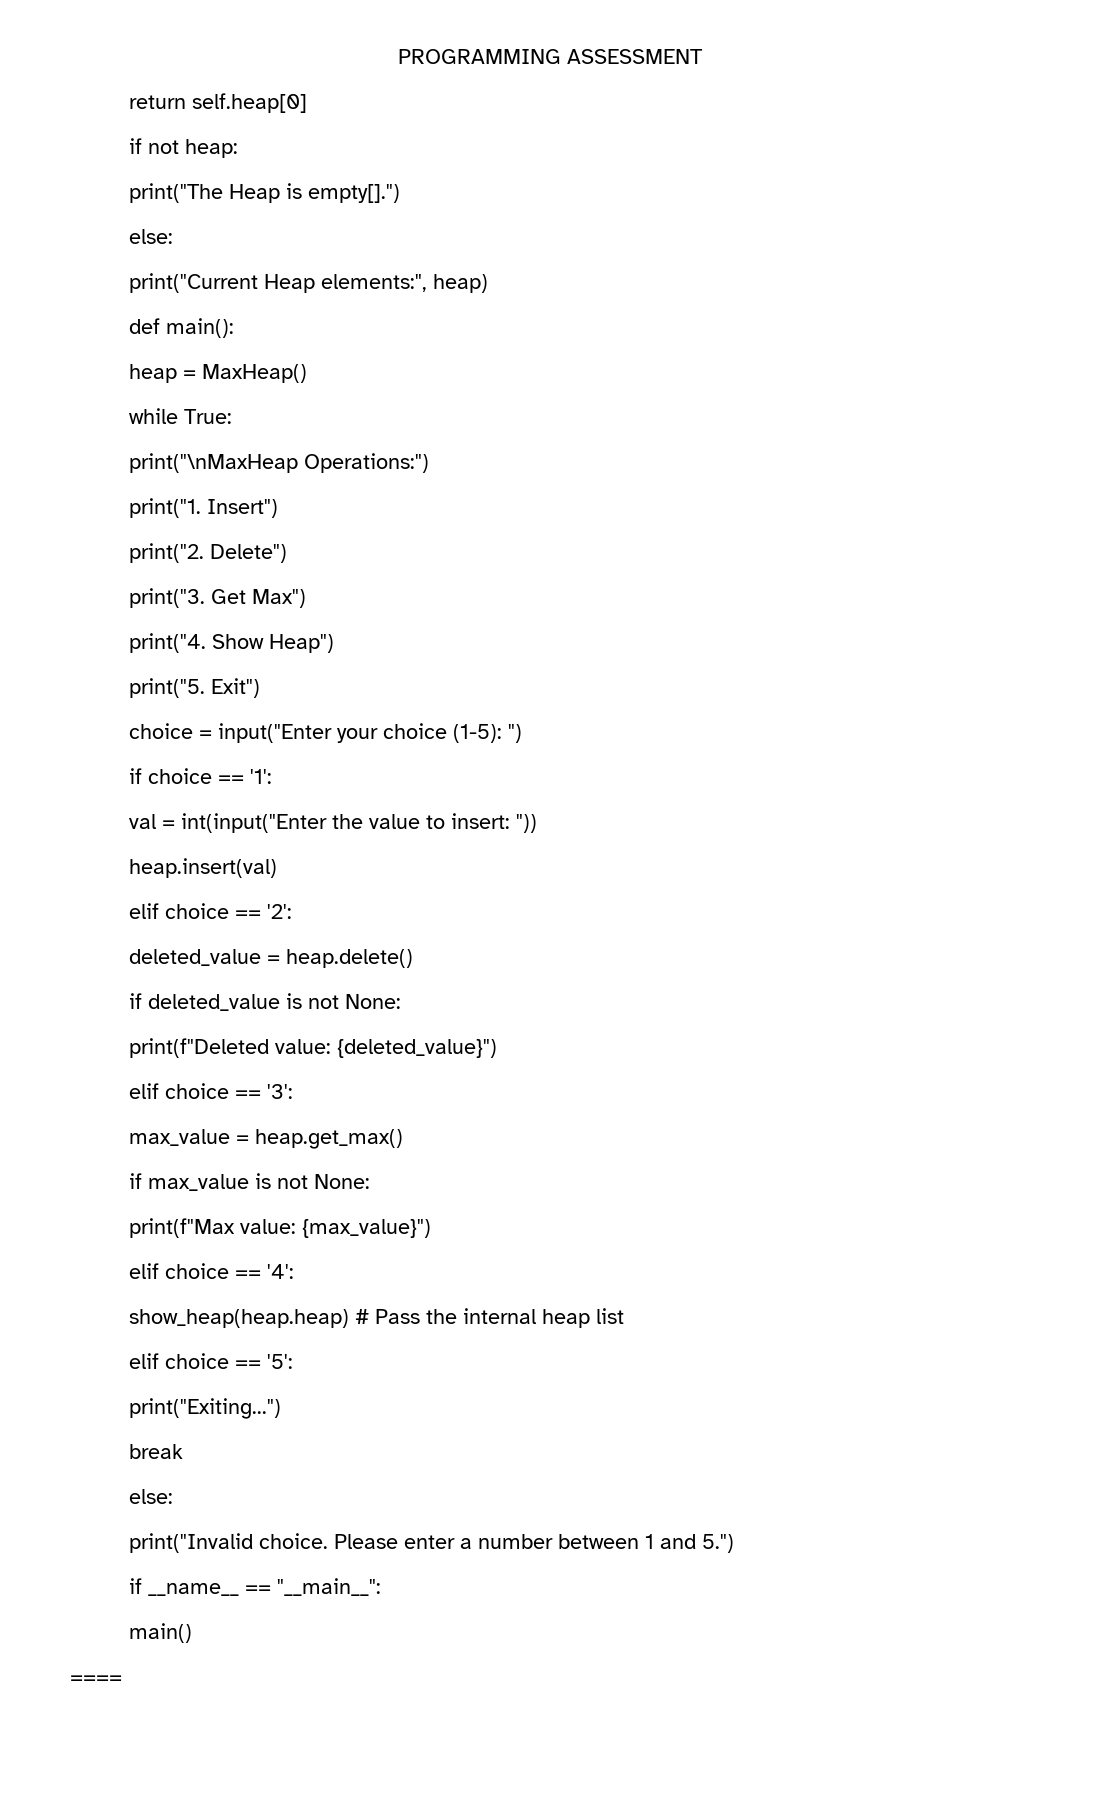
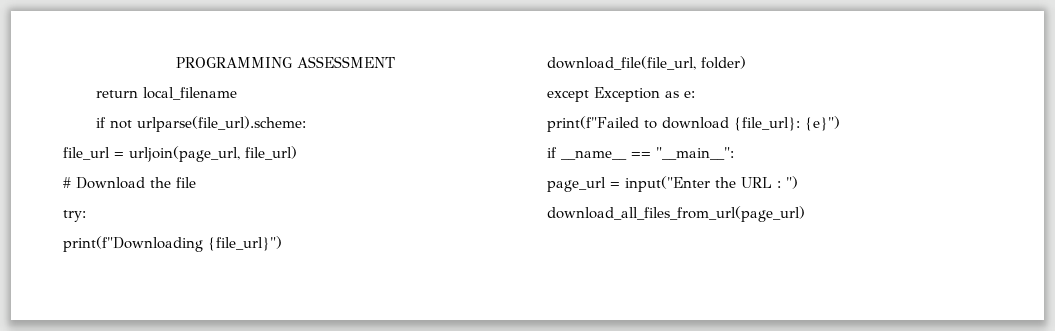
[191,93,307,113] self.heap[0] -> [143,87,238,100] local_filename
[184,139,238,158] [128,183,400,203] [128,229,173,244] [128,273,488,293] [128,318,234,338] [128,364,307,383] [128,408,232,424] [128,453,429,473] [128,498,278,518] [128,543,287,563] [128,588,306,608] [128,633,334,653] [128,678,260,698] [128,723,522,743] [128,768,272,784] [128,813,537,833] [128,858,277,878] [128,903,292,919] [128,949,413,968] [128,993,401,1011] [128,1038,497,1058] [128,1083,293,1099] [128,1129,403,1149] [128,1173,370,1191] [128,1218,431,1238] [128,1263,294,1279] [128,1308,624,1328] [128,1353,293,1369] [128,1398,281,1419] [128,1444,183,1459] [128,1489,173,1504] [128,1533,734,1553] [128,1578,381,1596] [128,1623,192,1643] [70,1675,122,1684] heap: // print("The Heap is empty[].") // else: // print("Current Heap elements:", heap) // def main(): // heap = MaxHeap() // while True: // print("\nMaxHeap Operations:") // print("1. Insert") // print("2. Delete") // print("3. Get Max") // print("4. Show Heap") // print("5. Exit") // choice = input("Enter your choice (1-5): ") // if choice == '1': // val = int(input("Enter the value to insert: ")) // heap.insert(val) // elif choice == '2': // deleted_value = heap.delete() // if deleted_value is not None: // print(f"Deleted value: {deleted_value}") // elif choice == '3': // max_value = heap.get_max() // if max_value is not None: // print(f"Max value: {max_value}") // elif choice == '4': // show_heap(heap.heap) # Pass the internal heap list // elif choice == '5': // print("Exiting...") // break // else: // print("Invalid choice. Please enter a number between 1 and 5.") // if __name__ == "__main__": // main() // ==== -> [137,116,307,132] [63,146,297,162] [63,177,196,189] [63,210,86,222] [63,236,282,252] [547,56,746,70] [547,87,695,102] [547,116,840,132] [547,147,734,160] [547,176,798,192] [547,206,805,222] urlparse(file_url).scheme: // file_url = urljoin(page_url, file_url) // # Download the file // try: // print(f"Downloading {file_url}") // download_file(file_url, folder) // except Exception as e: // print(f"Failed to download {file_url}: {e}") // if __name__ == "__main__": // page_url = input("Enter the URL : ") // download_all_files_from_url(page_url)

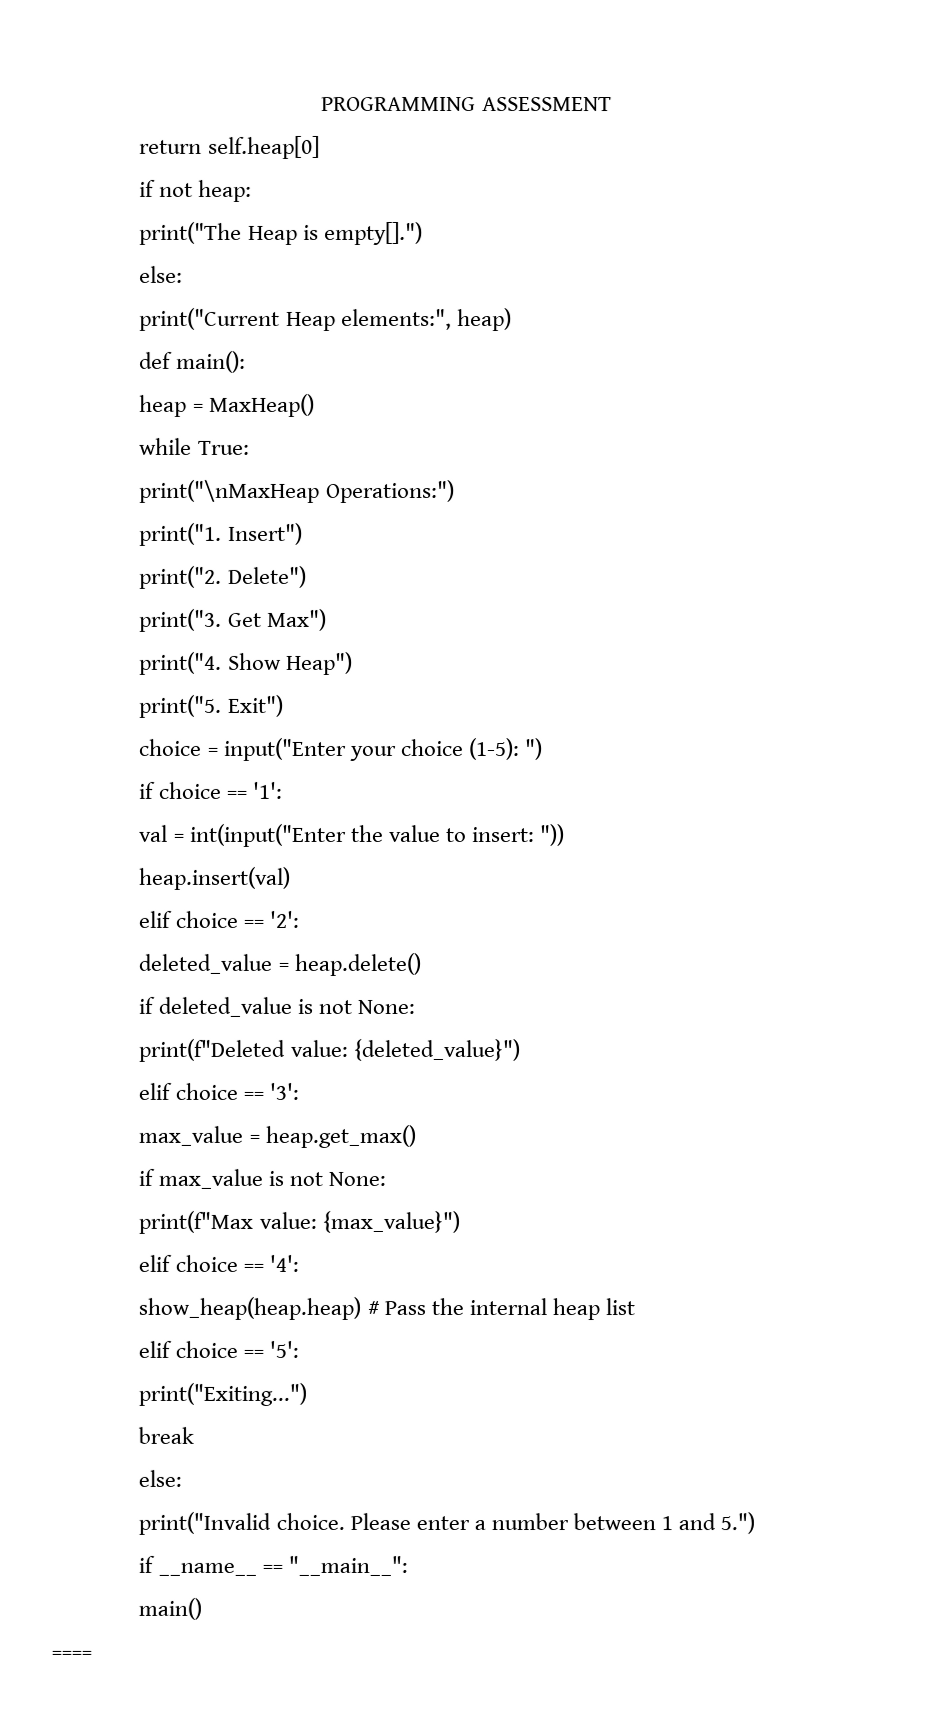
[143,87,238,100] local_filename -> [207,135,320,159] self.heap[0]
[137,116,307,132] [63,146,297,162] [63,177,196,189] [63,210,86,222] [63,236,282,252] [547,56,746,70] [547,87,695,102] [547,116,840,132] [547,147,734,160] [547,176,798,192] [547,206,805,222] urlparse(file_url).scheme: // file_url = urljoin(page_url, file_url) // # Download the file // try: // print(f"Downloading {file_url}") // download_file(file_url, folder) // except Exception as e: // print(f"Failed to download {file_url}: {e}") // if __name__ == "__main__": // page_url = input("Enter the URL : ") // download_all_files_from_url(page_url) -> [197,179,252,202] [139,221,423,245] [139,265,184,283] [139,307,512,332] [139,350,246,373] [139,393,315,417] [139,437,250,455] [139,479,455,503] [139,522,303,546] [139,565,307,589] [139,608,327,632] [139,651,353,675] [139,694,284,718] [139,737,543,761] [139,781,283,799] [139,823,565,847] [138,866,291,890] [138,910,299,928] [138,952,421,976] [138,996,415,1017] [138,1038,520,1062] [138,1082,299,1100] [138,1124,416,1148] [138,1168,386,1189] [138,1210,460,1234] [138,1254,299,1272] [138,1296,635,1321] [138,1340,299,1358] [138,1382,308,1406] [138,1426,195,1444] [138,1469,183,1487] [138,1511,756,1535] [138,1555,408,1576] [138,1597,203,1620] [51,1650,92,1659] heap: // print("The Heap is empty[].") // else: // print("Current Heap elements:", heap) // def main(): // heap = MaxHeap() // while True: // print("\nMaxHeap Operations:") // print("1. Insert") // print("2. Delete") // print("3. Get Max") // print("4. Show Heap") // print("5. Exit") // choice = input("Enter your choice (1-5): ") // if choice == '1': // val = int(input("Enter the value to insert: ")) // heap.insert(val) // elif choice == '2': // deleted_value = heap.delete() // if deleted_value is not None: // print(f"Deleted value: {deleted_value}") // elif choice == '3': // max_value = heap.get_max() // if max_value is not None: // print(f"Max value: {max_value}") // elif choice == '4': // show_heap(heap.heap) # Pass the internal heap list // elif choice == '5': // print("Exiting...") // break // else: // print("Invalid choice. Please enter a number between 1 and 5.") // if __name__ == "__main__": // main() // ====

